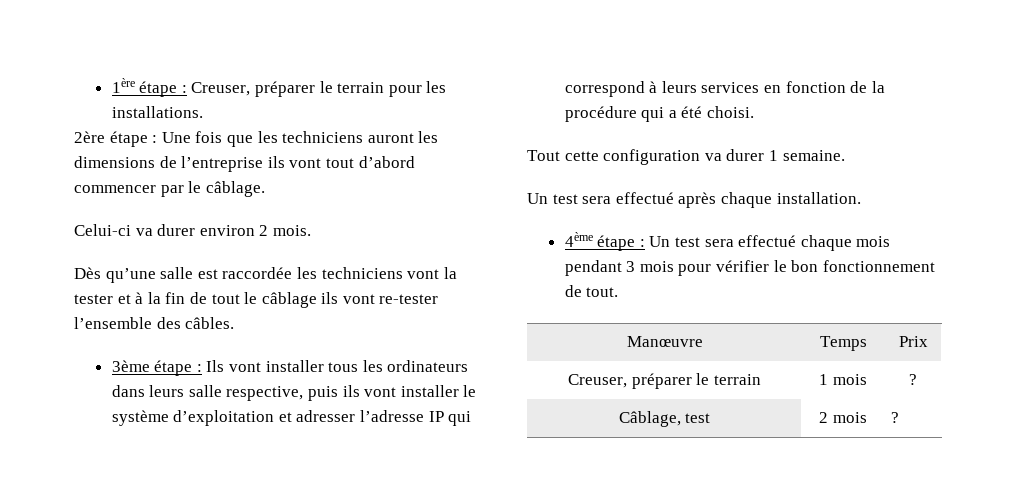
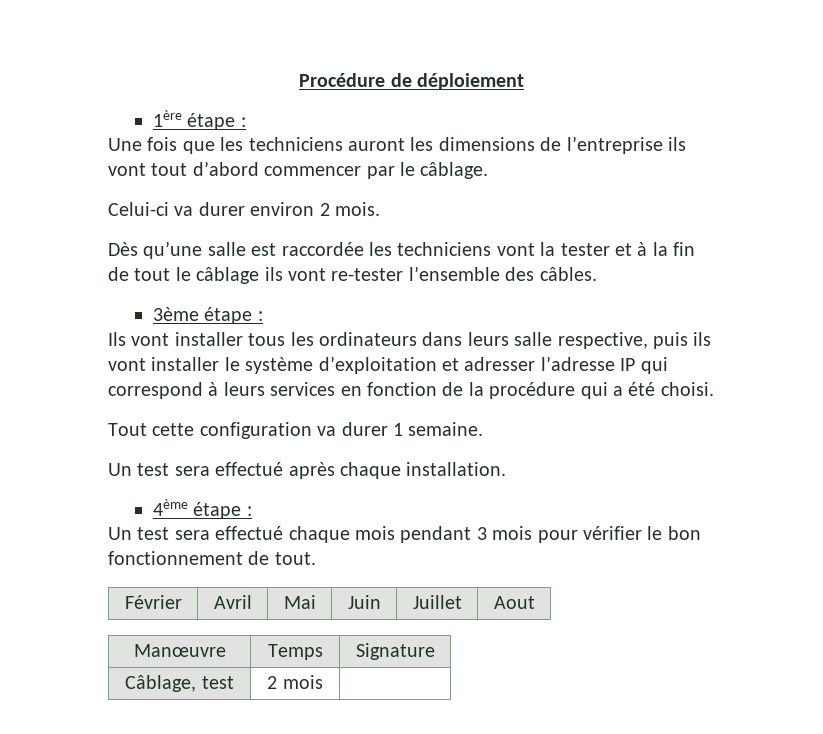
(111, 85) none -> [299,73,524,90] Procédure de déploiement //
[191,81,447,97] [111,106,203,118] [74,131,158,147] Creuser, préparer le terrain pour les installations. // 2ère étape : -> (246, 122) //
(202, 368) none -> (263, 316) //
(645, 243) none -> (252, 511) //
[626,336,703,347] [819,336,867,351] [898,336,928,347] [568,373,761,389] [819,374,867,385] [909,374,917,385] Manœuvre | Temps | Prix // Creuser, préparer le terrain | 1 mois | ? -> [124,595,182,609] [213,595,252,609] [283,595,316,609] [347,595,381,609] [412,595,462,609] [493,596,535,609] [133,644,226,657] [267,644,323,660] [355,643,435,660] Février | Avril | Mai | Juin | Juillet | Aout // Manœuvre | Temps | Signature
[890,412,899,423] ? -> (323, 682) none

